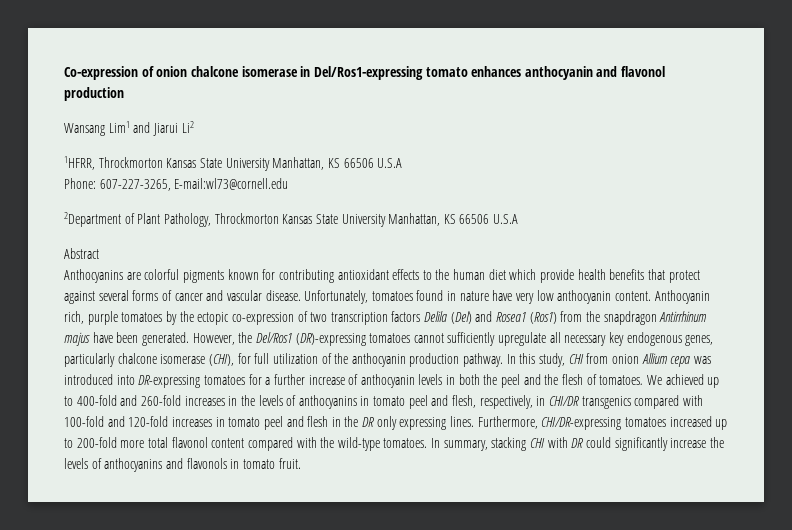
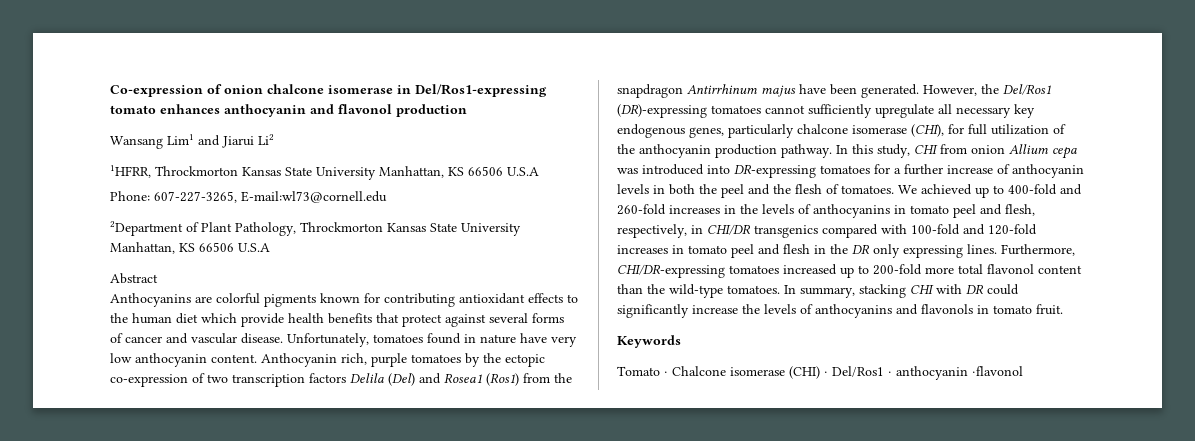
[247,437,317,451] compared with -> [617,284,643,294] than
(301, 463) none -> [617,335,681,348] [617,366,1023,380] // Keywords // Tomato · Chalcone isomerase (CHI) · Del/Ros1 · anthocyanin ·flavonol

